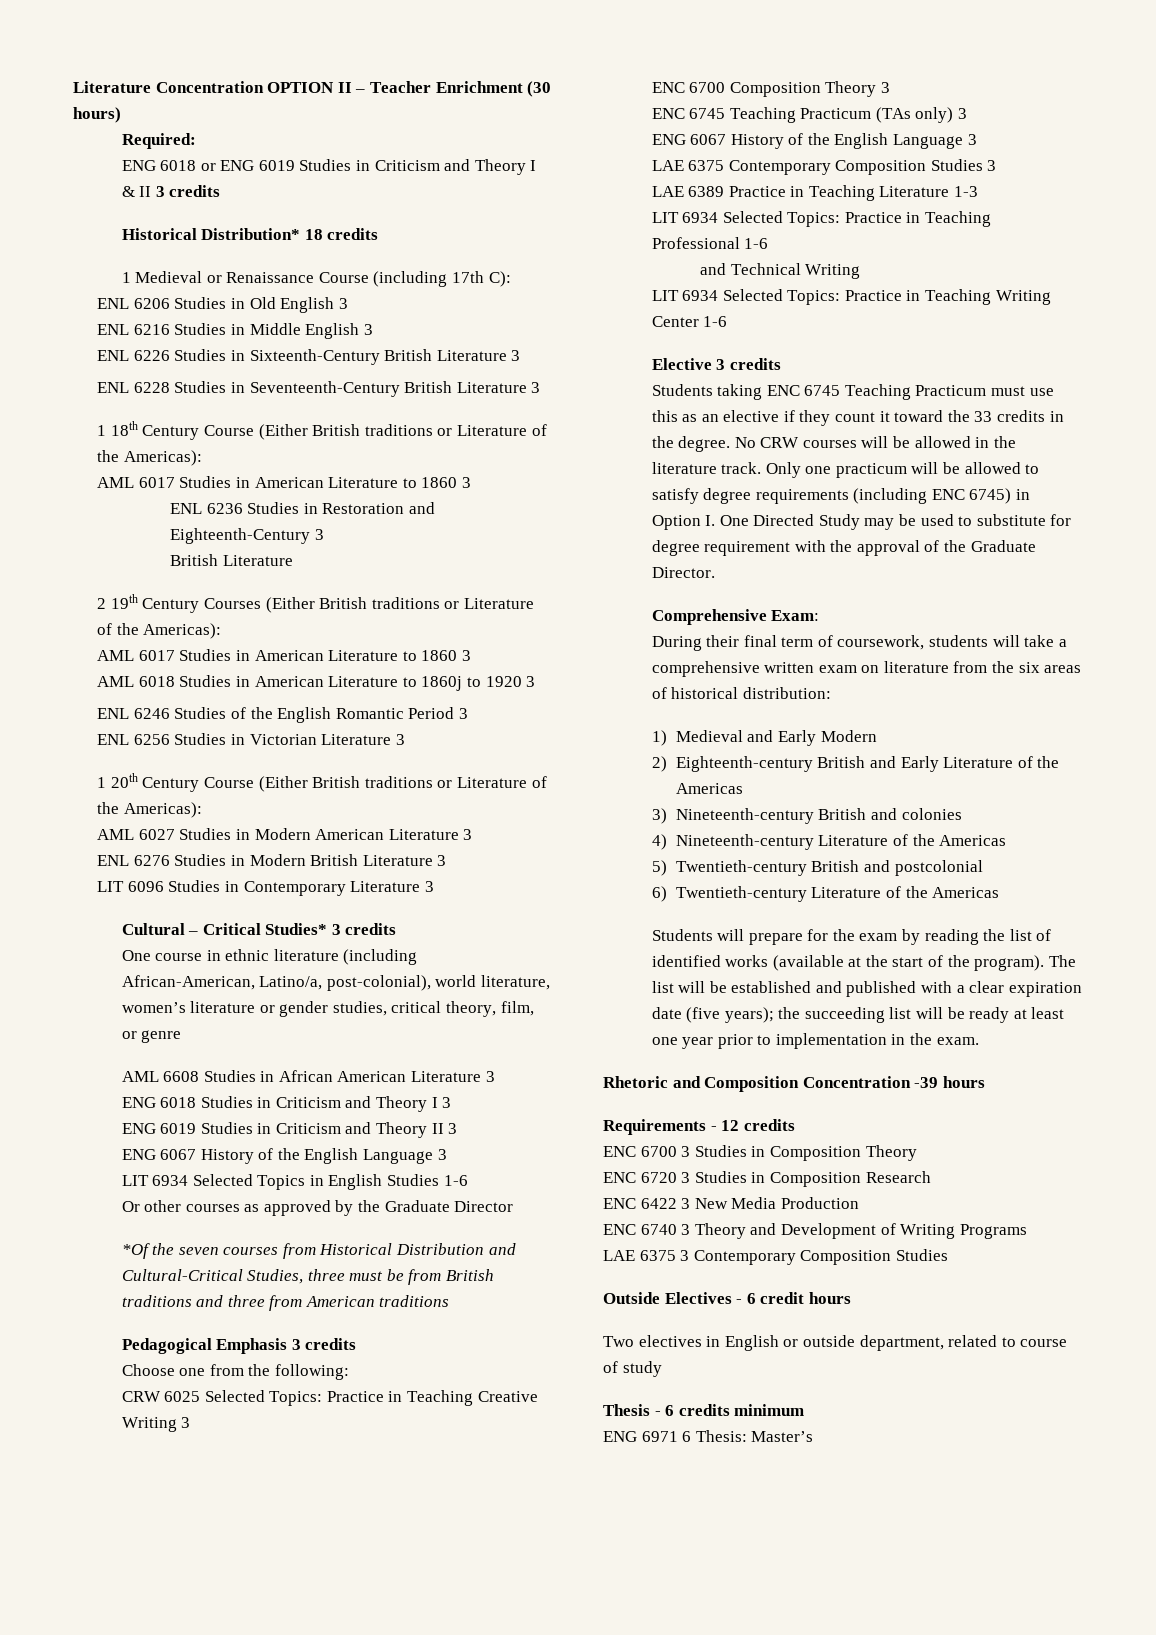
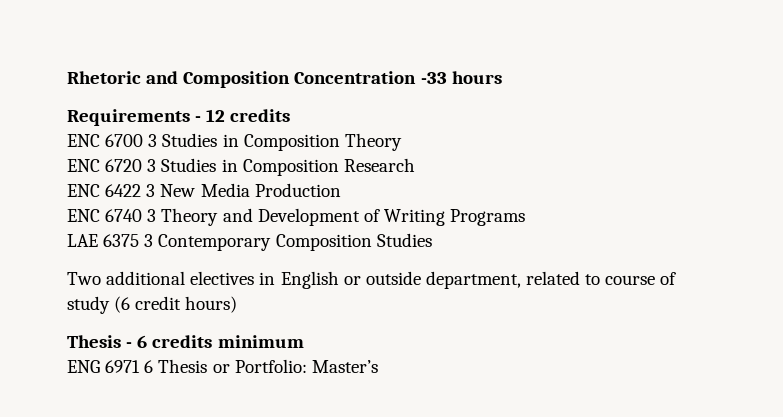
[73,81,552,97] [73,107,121,123] [121,133,196,149] [121,159,537,175] [121,185,221,197] [121,228,379,240] [121,271,511,287] [97,297,348,313] [97,323,373,339] [97,349,521,365] [97,381,541,397] [97,421,547,440] [97,450,202,466] [97,476,471,488] [170,502,436,514] [170,528,324,544] [170,554,293,566] [97,594,534,613] [97,623,222,639] [97,649,471,661] [97,675,536,691] [97,707,468,723] [97,733,405,745] [97,773,547,792] [97,802,202,818] [97,828,473,840] [97,854,447,866] [97,880,434,896] [121,923,397,935] [121,949,418,965] [121,975,550,991] [121,1001,534,1017] [121,1030,182,1043] [121,1070,495,1082] [121,1096,452,1112] [121,1122,458,1138] [121,1148,447,1164] [121,1174,468,1190] [121,1200,514,1216] [121,1243,516,1259] [121,1269,495,1285] [121,1295,450,1311] [121,1338,357,1354] [121,1364,349,1380] [121,1390,538,1406] [121,1417,191,1432] [651,81,890,97] [651,107,968,123] [651,133,977,149] [651,159,997,175] [651,185,979,201] [651,211,992,227] [651,237,769,249] [700,263,861,279] [651,289,1051,305] [651,316,728,327] [651,358,781,370] [651,384,1054,400] [651,410,1064,426] [651,436,1016,452] [651,462,1040,478] [651,488,1031,504] [651,514,1072,530] [651,540,1036,556] [651,567,715,578] [651,609,820,625] [651,635,1067,651] [651,661,1082,677] [651,687,831,699] [651,730,877,746] [651,756,1060,772] [675,783,743,794] [651,808,962,824] [651,834,1007,850] [651,860,983,876] [651,886,1000,902] [651,929,1052,945] [651,955,1076,971] [651,981,1082,997] [651,1007,1065,1023] [651,1033,979,1049] Literature Concentration OPTION II – Teacher Enrichment (30 hours) // Required: // ENG 6018 or ENG 6019 Studies in Criticism and Theory I & II 3 credits // Historical Distribution* 18 credits // 1 Medieval or Renaissance Course (including 17th C): // ENL 6206 Studies in Old English 3 // ENL 6216 Studies in Middle English 3 // ENL 6226 Studies in Sixteenth-Century British Literature 3 // ENL 6228 Studies in Seventeenth-Century British Literature 3 // 1 18th Century Course (Either British traditions or Literature of the Americas): // AML 6017 Studies in American Literature to 1860 3 // ENL 6236 Studies in Restoration and Eighteenth-Century 3 // British Literature // 2 19th Century Courses (Either British traditions or Literature of the Americas): // AML 6017 Studies in American Literature to 1860 3 // AML 6018 Studies in American Literature to 1860j to 1920 3 // ENL 6246 Studies of the English Romantic Period 3 // ENL 6256 Studies in Victorian Literature 3 // 1 20th Century Course (Either British traditions or Literature of the Americas): // AML 6027 Studies in Modern American Literature 3 // ENL 6276 Studies in Modern British Literature 3 // LIT 6096 Studies in Contemporary Literature 3 // Cultural – Critical Studies* 3 credits // One course in ethnic literature (including African-American, Latino/a, post-colonial), world literature, women’s literature or gender studies, critical theory, film, or genre // AML 6608 Studies in African American Literature 3 // ENG 6018 Studies in Criticism and Theory I 3 // ENG 6019 Studies in Criticism and Theory II 3 // ENG 6067 History of the English Language 3 // LIT 6934 Selected Topics in English Studies 1-6 // Or other courses as approved by the Graduate Director // *Of the seven courses from Historical Distribution and Cultural-Critical Studies, three must be from British traditions and three from American traditions // Pedagogical Emphasis 3 credits // Choose one from the following: // CRW 6025 Selected Topics: Practice in Teaching Creative Writing 3 // ENC 6700 Composition Theory 3 // ENC 6745 Teaching Practicum (TAs only) 3 // ENG 6067 History of the English Language 3 // LAE 6375 Contemporary Composition Studies 3 // LAE 6389 Practice in Teaching Literature 1-3 // LIT 6934 Selected Topics: Practice in Teaching Professional 1-6 // and Technical Writing // LIT 6934 Selected Topics: Practice in Teaching Writing Center 1-6 // Elective 3 credits // Students taking ENC 6745 Teaching Practicum must use this as an elective if they count it toward the 33 credits in the degree. No CRW courses will be allowed in the literature track. Only one practicum will be allowed to satisfy degree requirements (including ENC 6745) in Option I. One Directed Study may be used to substitute for degree requirement with the approval of the Graduate Director. // Comprehensive Exam: // During their final term of coursework, students will take a comprehensive written exam on literature from the six areas of historical distribution: // 1) Medieval and Early Modern // 2) Eighteenth-century British and Early Literature of the Americas // 3) Nineteenth-century British and colonies // 4) Nineteenth-century Literature of the Americas // 5) Twentieth-century British and postcolonial // 6) Twentieth-century Literature of the Americas // Students will prepare for the exam by reading the list of identified works (available at the start of the program). The list will be established and published with a clear expiration date (five years); the succeeding list will be ready at least one year prior to implementation in the exam. // -> (67, 77) none
[914,1077,939,1088] -39 -> [420,72,447,84] -33
[603,1292,851,1304] // Outside Electives - 6 credit hours -> (432, 240) none
(634, 1341) none -> [106,271,186,285] additional
(662, 1369) none -> [114,296,238,313] (6 credit hours)
[695,1430,747,1442] Thesis: -> [158,359,307,373] Thesis or Portfolio:

